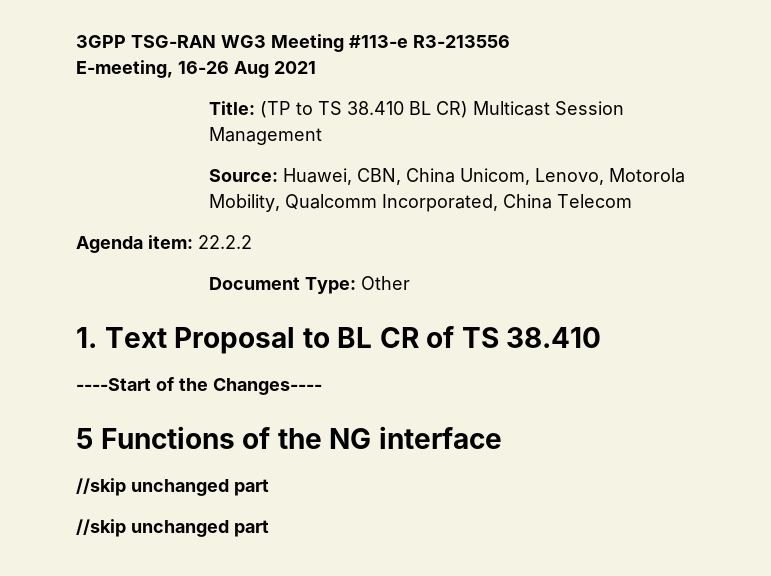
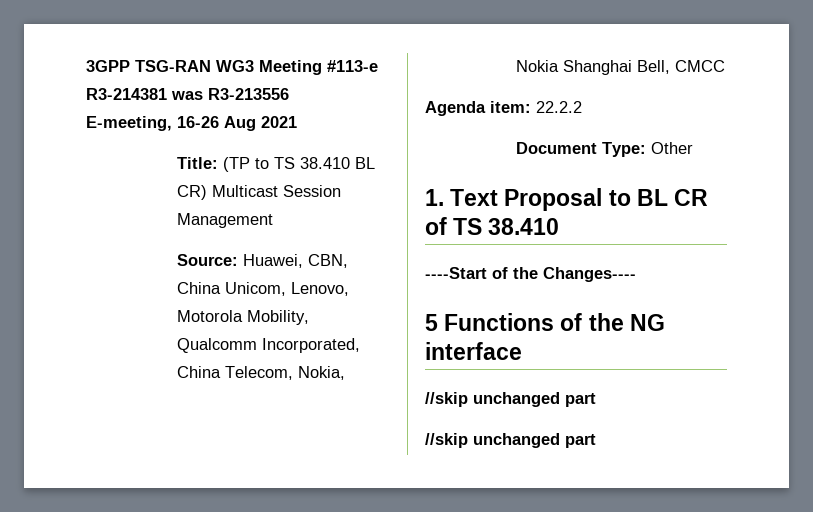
(408, 41) none -> [86,88,203,100] R3-214381 was
[557,194,633,208] Telecom -> [224,366,345,380] [515,60,725,75] Telecom, Nokia, Nokia Shanghai Bell, CMCC

